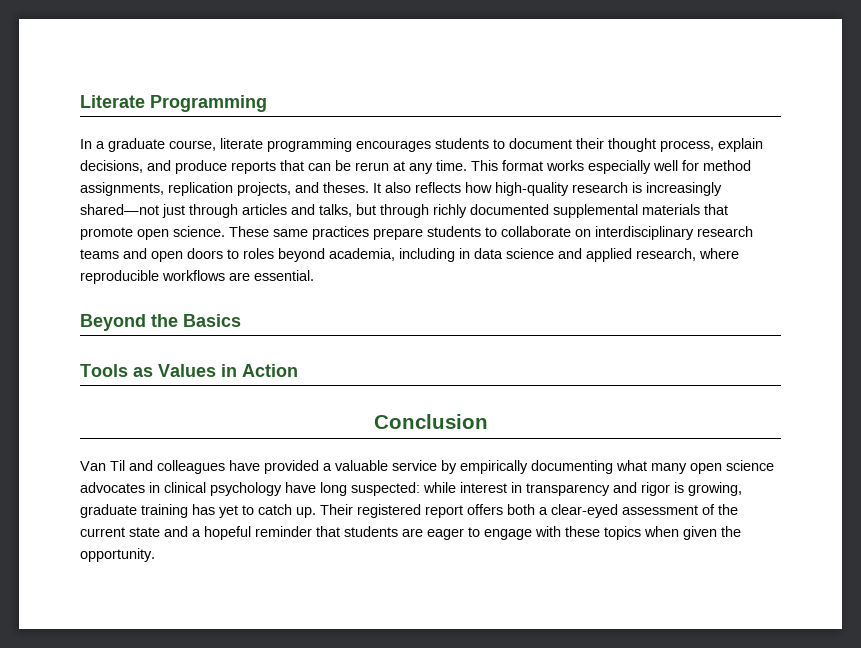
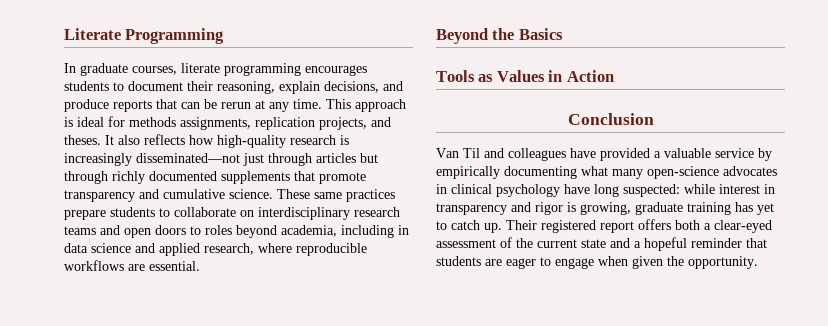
[96,138,216,152] a graduate course, -> [80,63,177,76] graduate courses,
[608,138,714,152] thought process, -> [217,81,275,94] reasoning,
[502,160,751,174] format works especially well for method -> [355,99,406,112] [64,116,176,127] approach is ideal for methods
[80,204,159,215] shared—not -> [136,153,240,163] disseminated—not
[291,204,352,217] and talks, -> (356, 158) none
[553,204,728,218] [80,227,169,240] supplemental materials that promote open -> [221,171,366,184] [64,189,225,202] supplements that promote transparency and cumulative
[690,460,774,474] open science -> [647,166,719,179] open-science
[535,526,641,540] with these topics -> (594, 263) none

